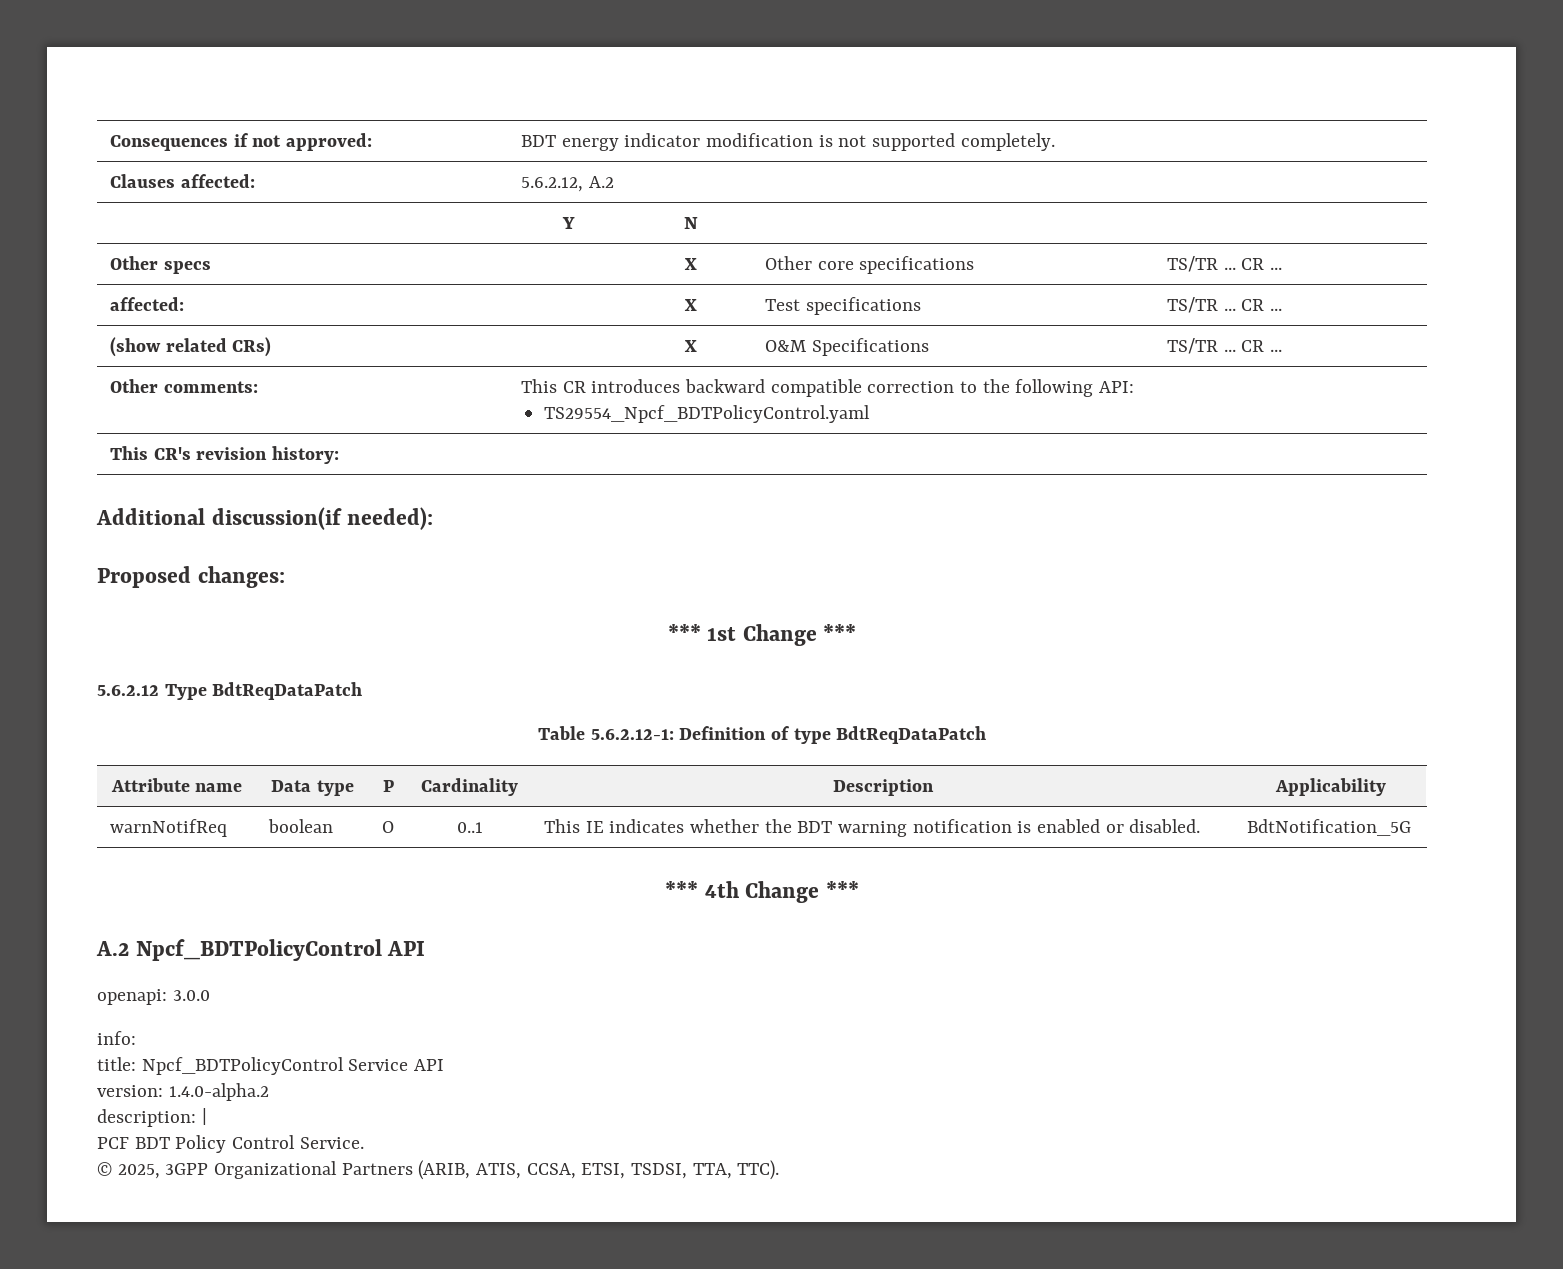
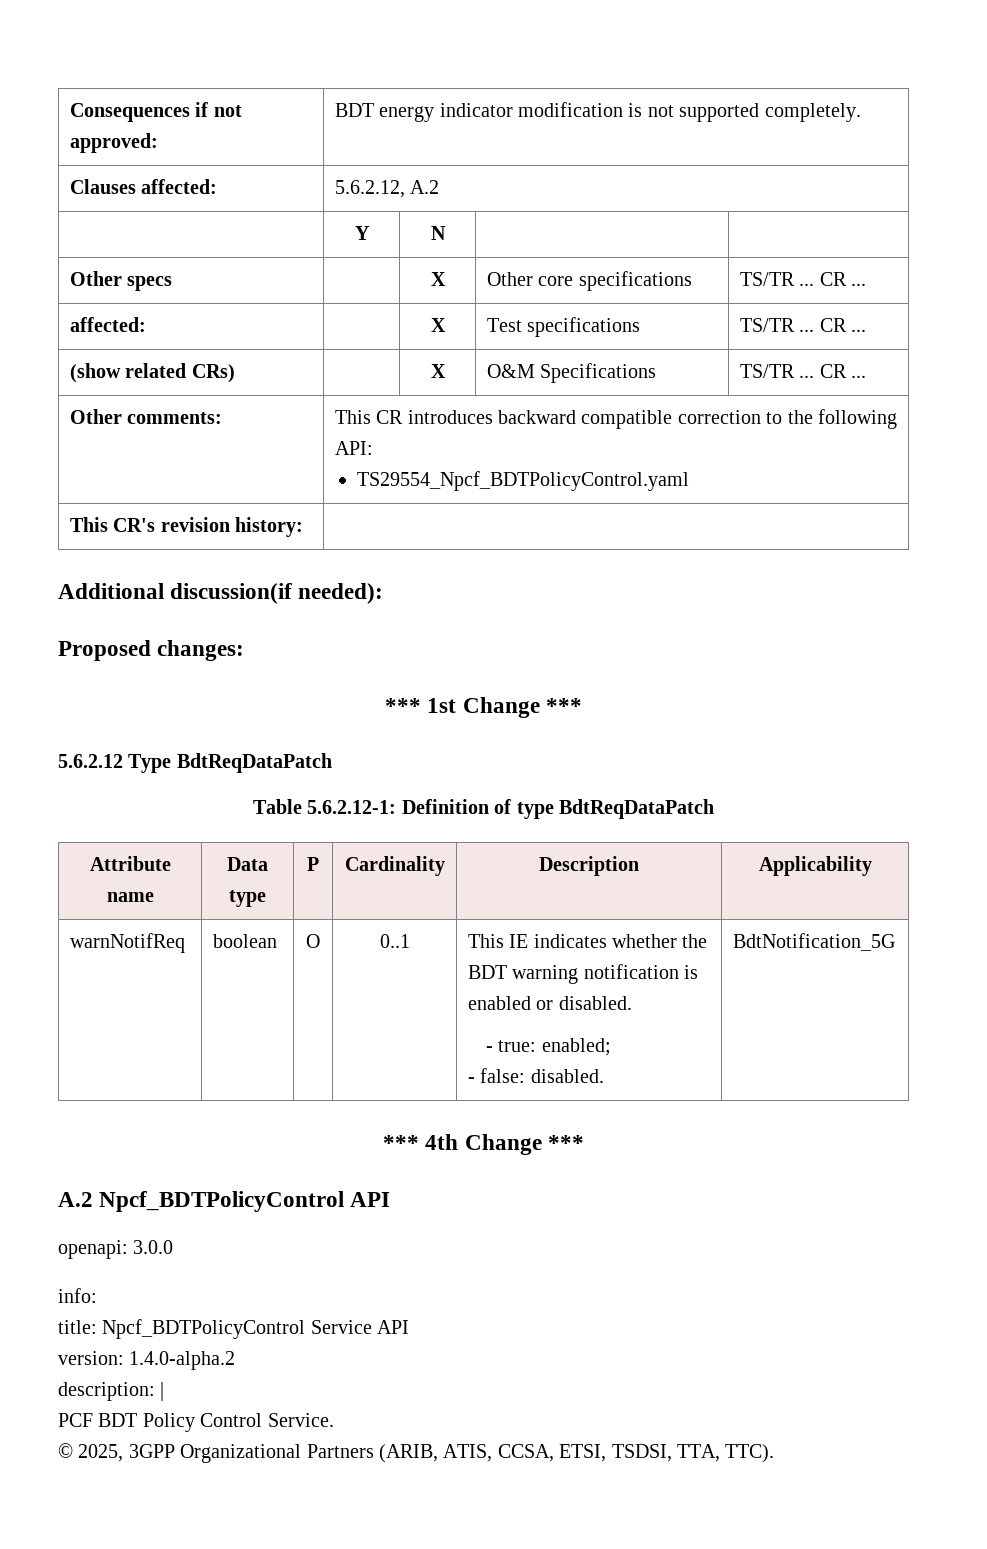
(1201, 826) none -> [485,1038,611,1056] [467,1068,604,1083] // - true: enabled; // - false: disabled.

